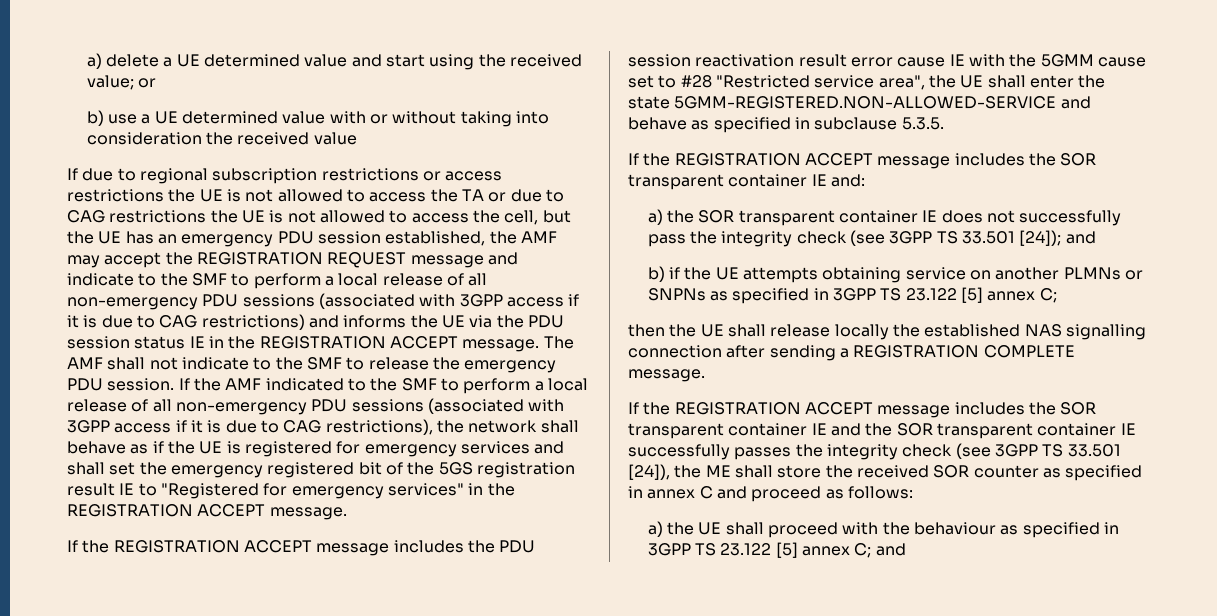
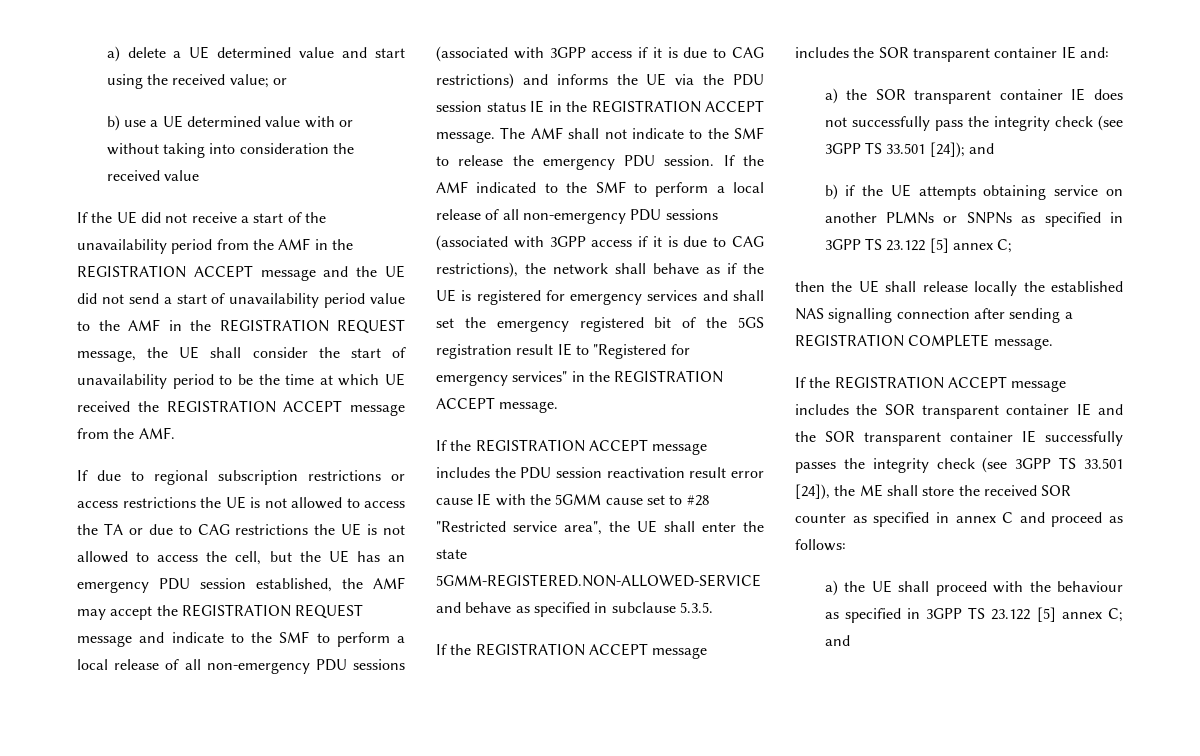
(357, 138) none -> [77,211,326,224] [77,238,353,254] [77,265,405,281] [77,293,405,308] [77,319,406,334] [77,346,406,362] [77,373,405,389] [77,400,405,416] [77,427,175,439] // If the UE did not receive a start of the unavailability period from the AMF in the REGISTRATION ACCEPT message and the UE did not send a start of unavailability period value to the AMF in the REGISTRATION REQUEST message, the UE shall consider the start of unavailability period to be the time at which UE received the REGISTRATION ACCEPT message from the AMF.

